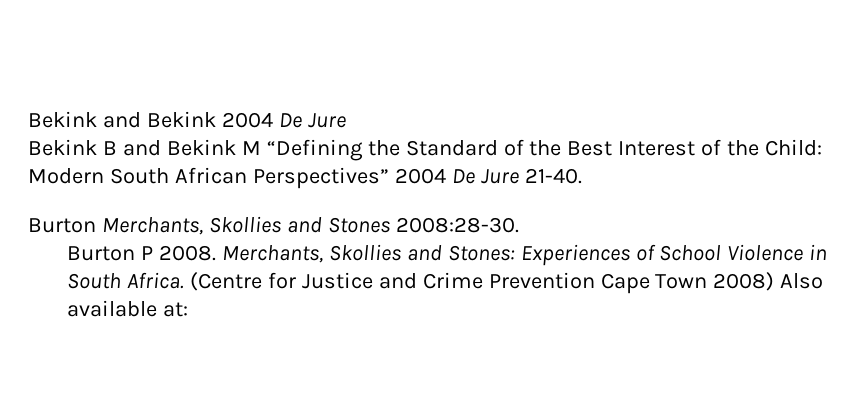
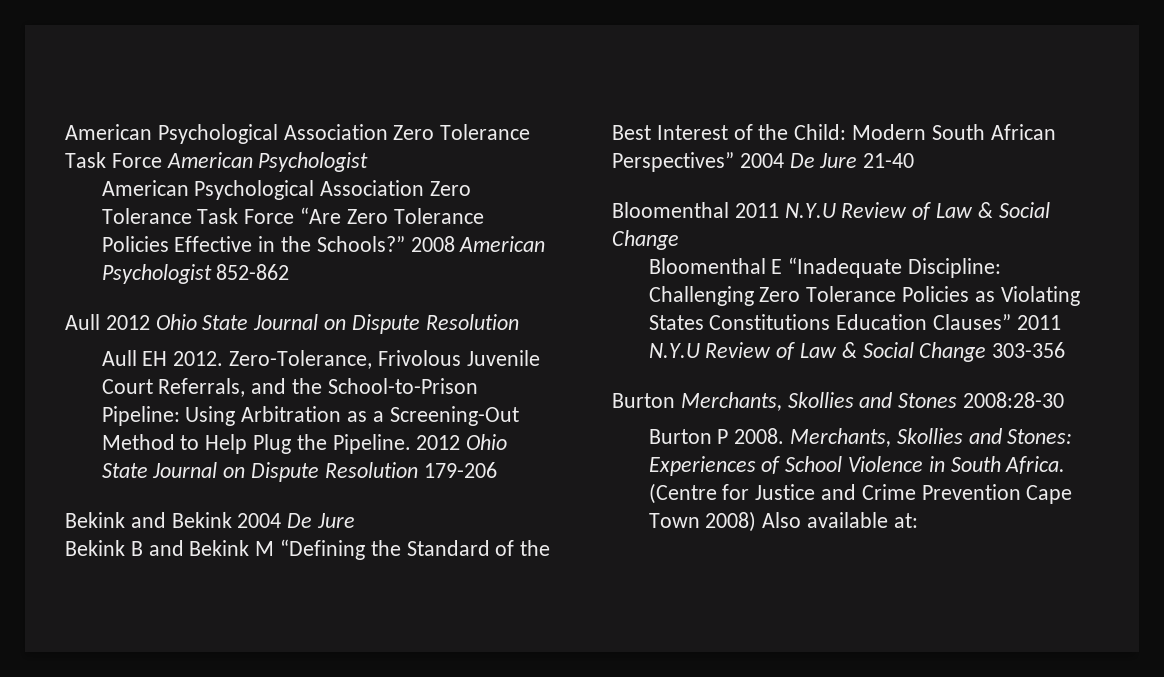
(28, 119) none -> [65,124,531,144] [65,152,369,172] [101,180,472,200] [101,207,484,224] [101,236,546,252] [101,264,290,284] [65,314,519,334] [101,350,540,369] [101,378,478,397] [101,406,519,426] [101,434,508,454] [101,462,497,482] American Psychological Association Zero Tolerance Task Force American Psychologist // American Psychological Association Zero Tolerance Task Force “Are Zero Tolerance Policies Effective in the Schools?” 2008 American Psychologist 852-862 // Aull 2012 Ohio State Journal on Dispute Resolution // Aull EH 2012. Zero-Tolerance, Frivolous Juvenile Court Referrals, and the School-to-Prison Pipeline: Using Arbitration as a Screening-Out Method to Help Plug the Pipeline. 2012 Ohio State Journal on Dispute Resolution 179-206 //
[524,168,582,184] 21-40. -> [863,153,915,168] [612,202,1050,220] [612,230,679,250] [648,257,1002,278] [648,286,1080,306] [648,314,1061,330] [648,342,1066,362] 21-40 // Bloomenthal 2011 N.Y.U Review of Law & Social Change // Bloomenthal E “Inadequate Discipline: Challenging Zero Tolerance Policies as Violating States Constitutions Education Clauses” 2011 N.Y.U Review of Law & Social Change 303-356
[395,217,519,233] 2008:28-30. -> [963,392,1065,408] 2008:28-30

